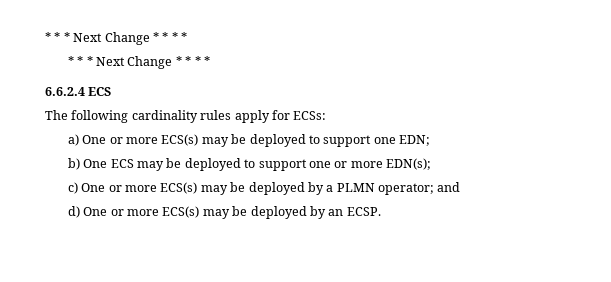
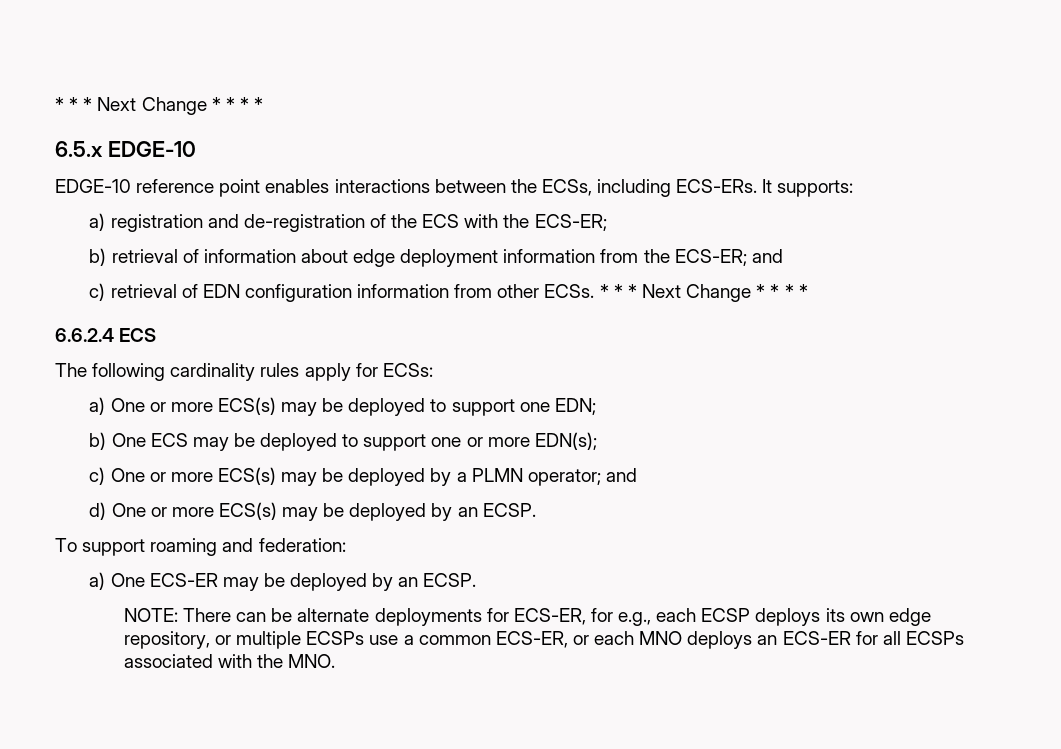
[45,32,187,45] * * * Next Change * * * * // -> [55,97,264,115] [55,141,196,157] [55,179,854,197] [89,213,607,232] [89,248,783,267] [89,283,595,302] * * * Next Change * * * * // 6.5.x EDGE-10 // EDGE-10 reference point enables interactions between the ECSs, including ECS-ERs. It supports: // a) registration and de-registration of the ECS with the ECS-ER; // b) retrieval of information about edge deployment information from the ECS-ER; and // c) retrieval of EDN configuration information from other ECSs.
(381, 211) none -> [55,538,346,556] [89,572,477,591] [123,608,931,626] [123,631,964,649] [123,654,336,668] // To support roaming and federation: // a) One ECS-ER may be deployed by an ECSP. // NOTE: There can be alternate deployments for ECS-ER, for e.g., each ECSP deploys its own edge repository, or multiple ECSPs use a common ECS-ER, or each MNO deploys an ECS-ER for all ECSPs associated with the MNO.

